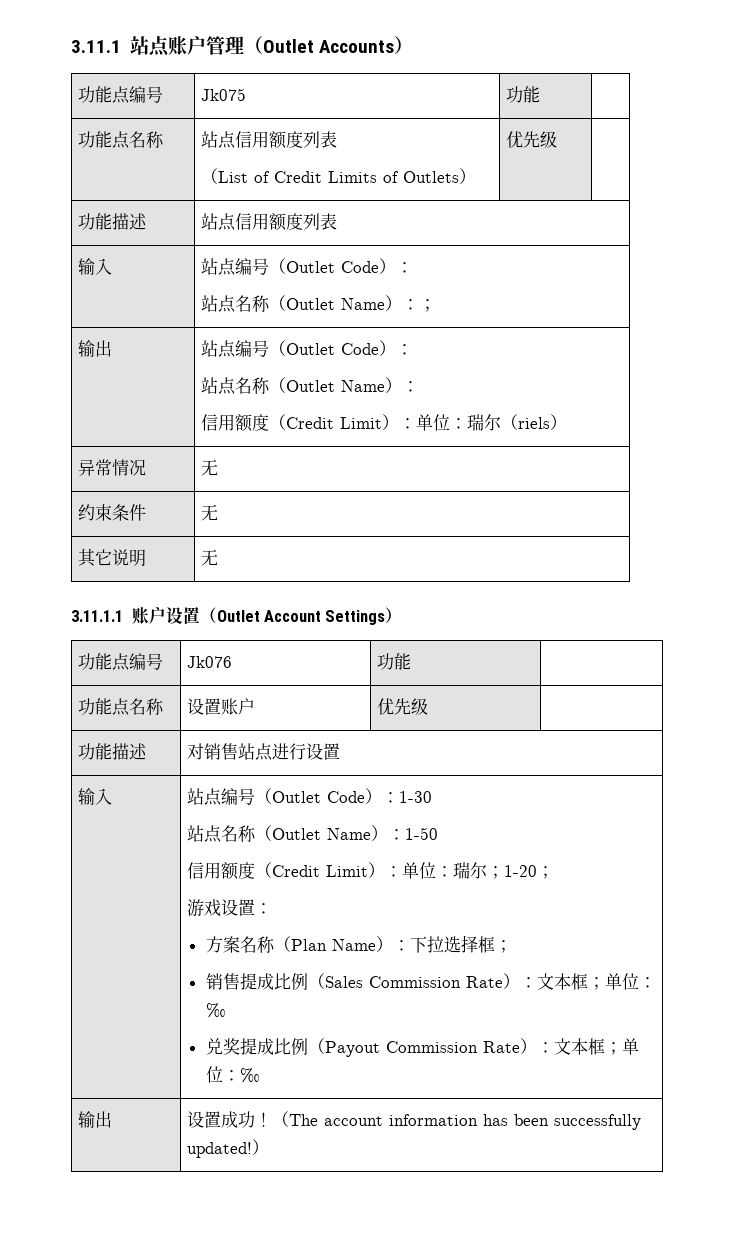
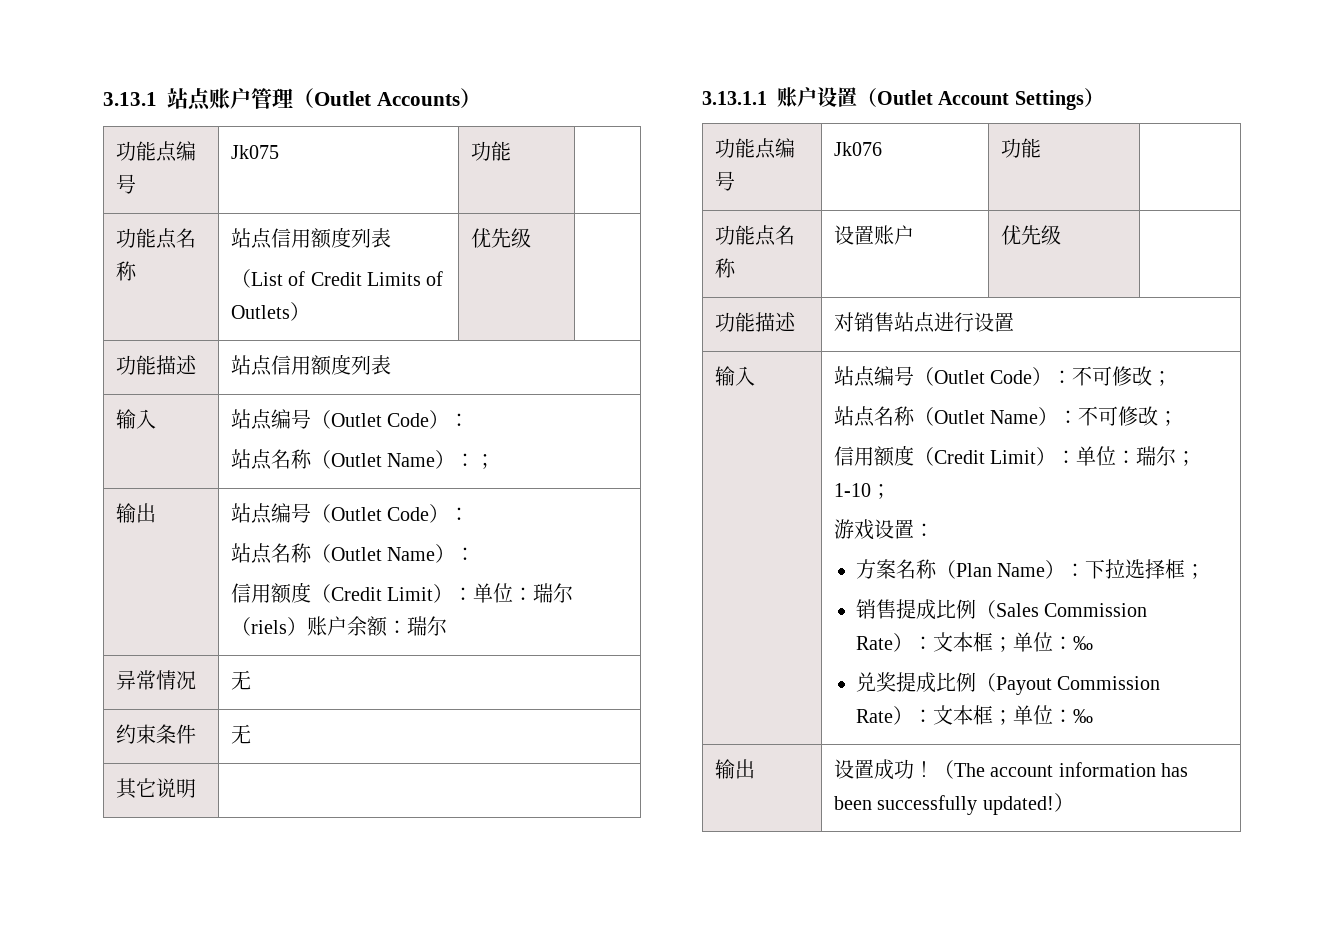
[71,40,121,53] 3.11.1 -> [103,92,157,106] 3.13.1
(567, 422) none -> [306,616,447,637] 账户余额：瑞尔
[200,549,218,566] [71,610,123,622] 无 // 3.11.1.1 -> [702,91,767,105] // 3.13.1.1
[398,791,432,803] [186,825,438,843] 1-30 // 站点名称（Outlet Name）：1-50 -> [1072,366,1173,386] [833,406,1179,427] 不可修改； // 站点名称（Outlet Name）：不可修改；
[503,865,537,877] 1-20 -> [833,483,871,497] 1-10

